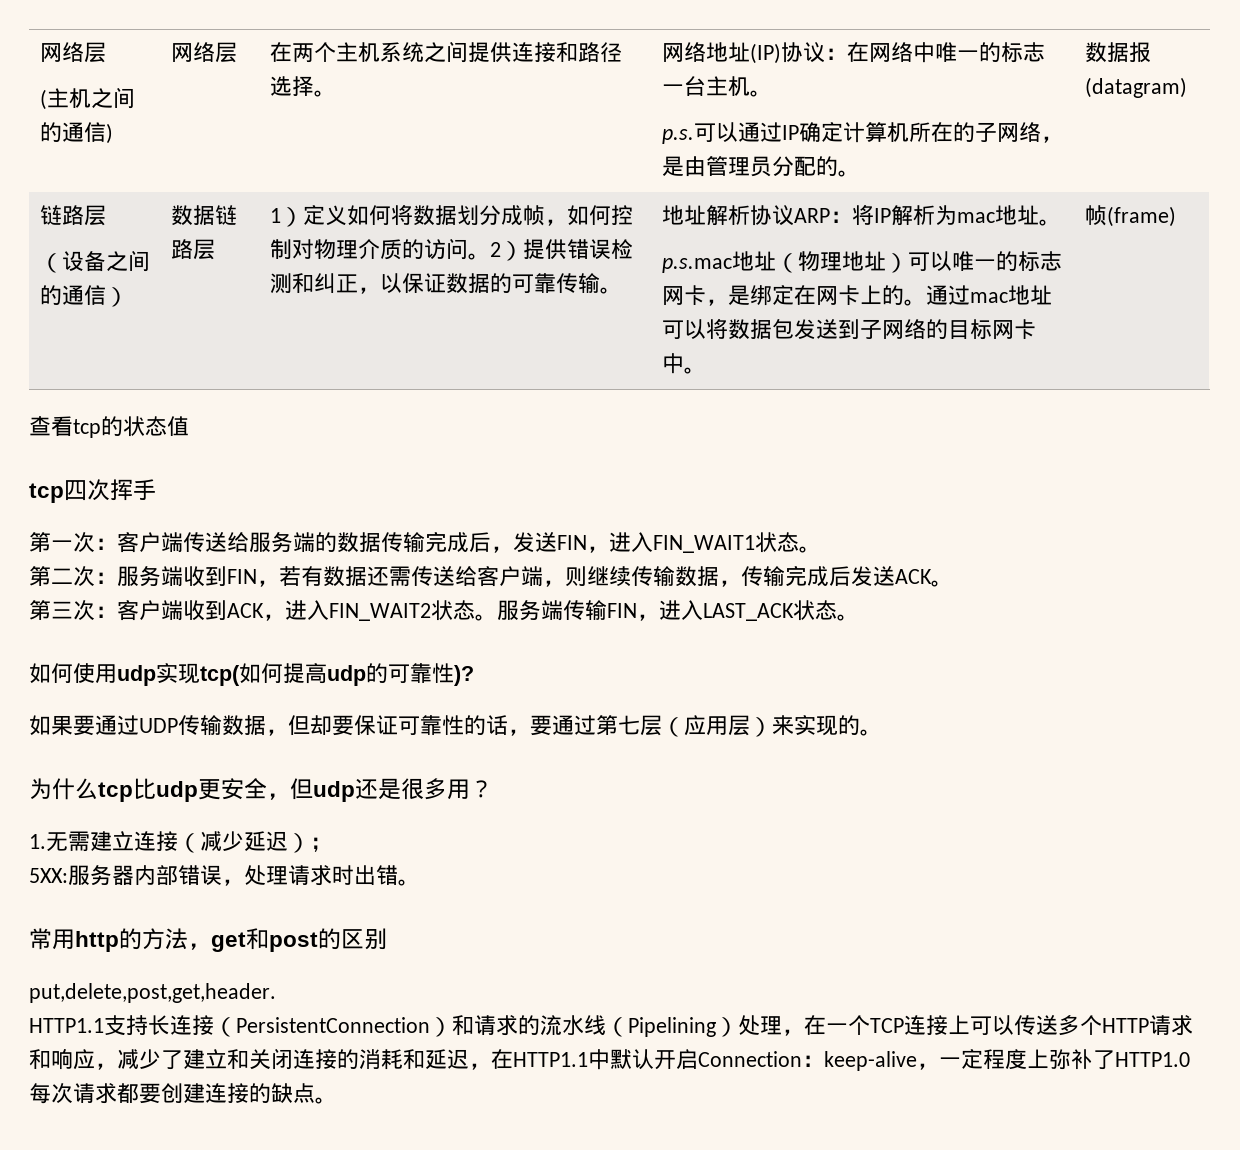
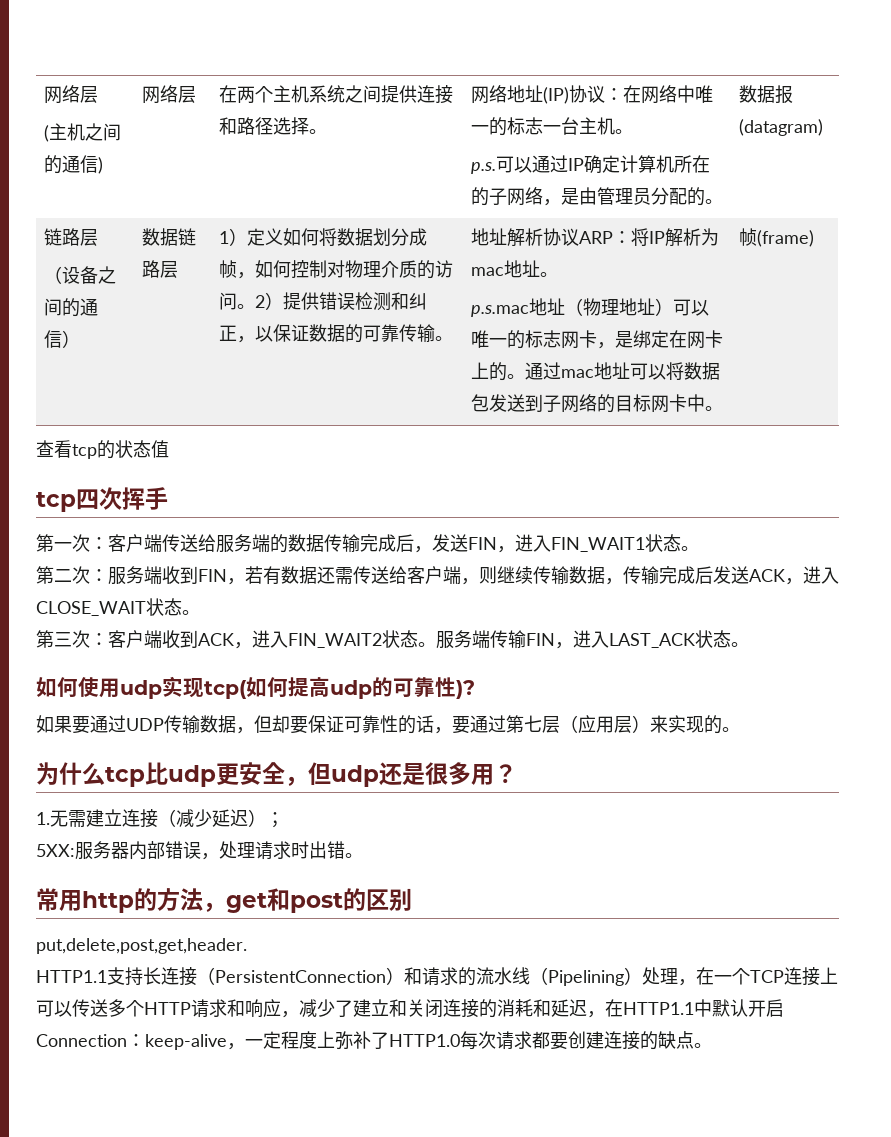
(932, 576) none -> [785,566,839,585] [36,598,182,616] ，进入CLOSE_WAIT状态

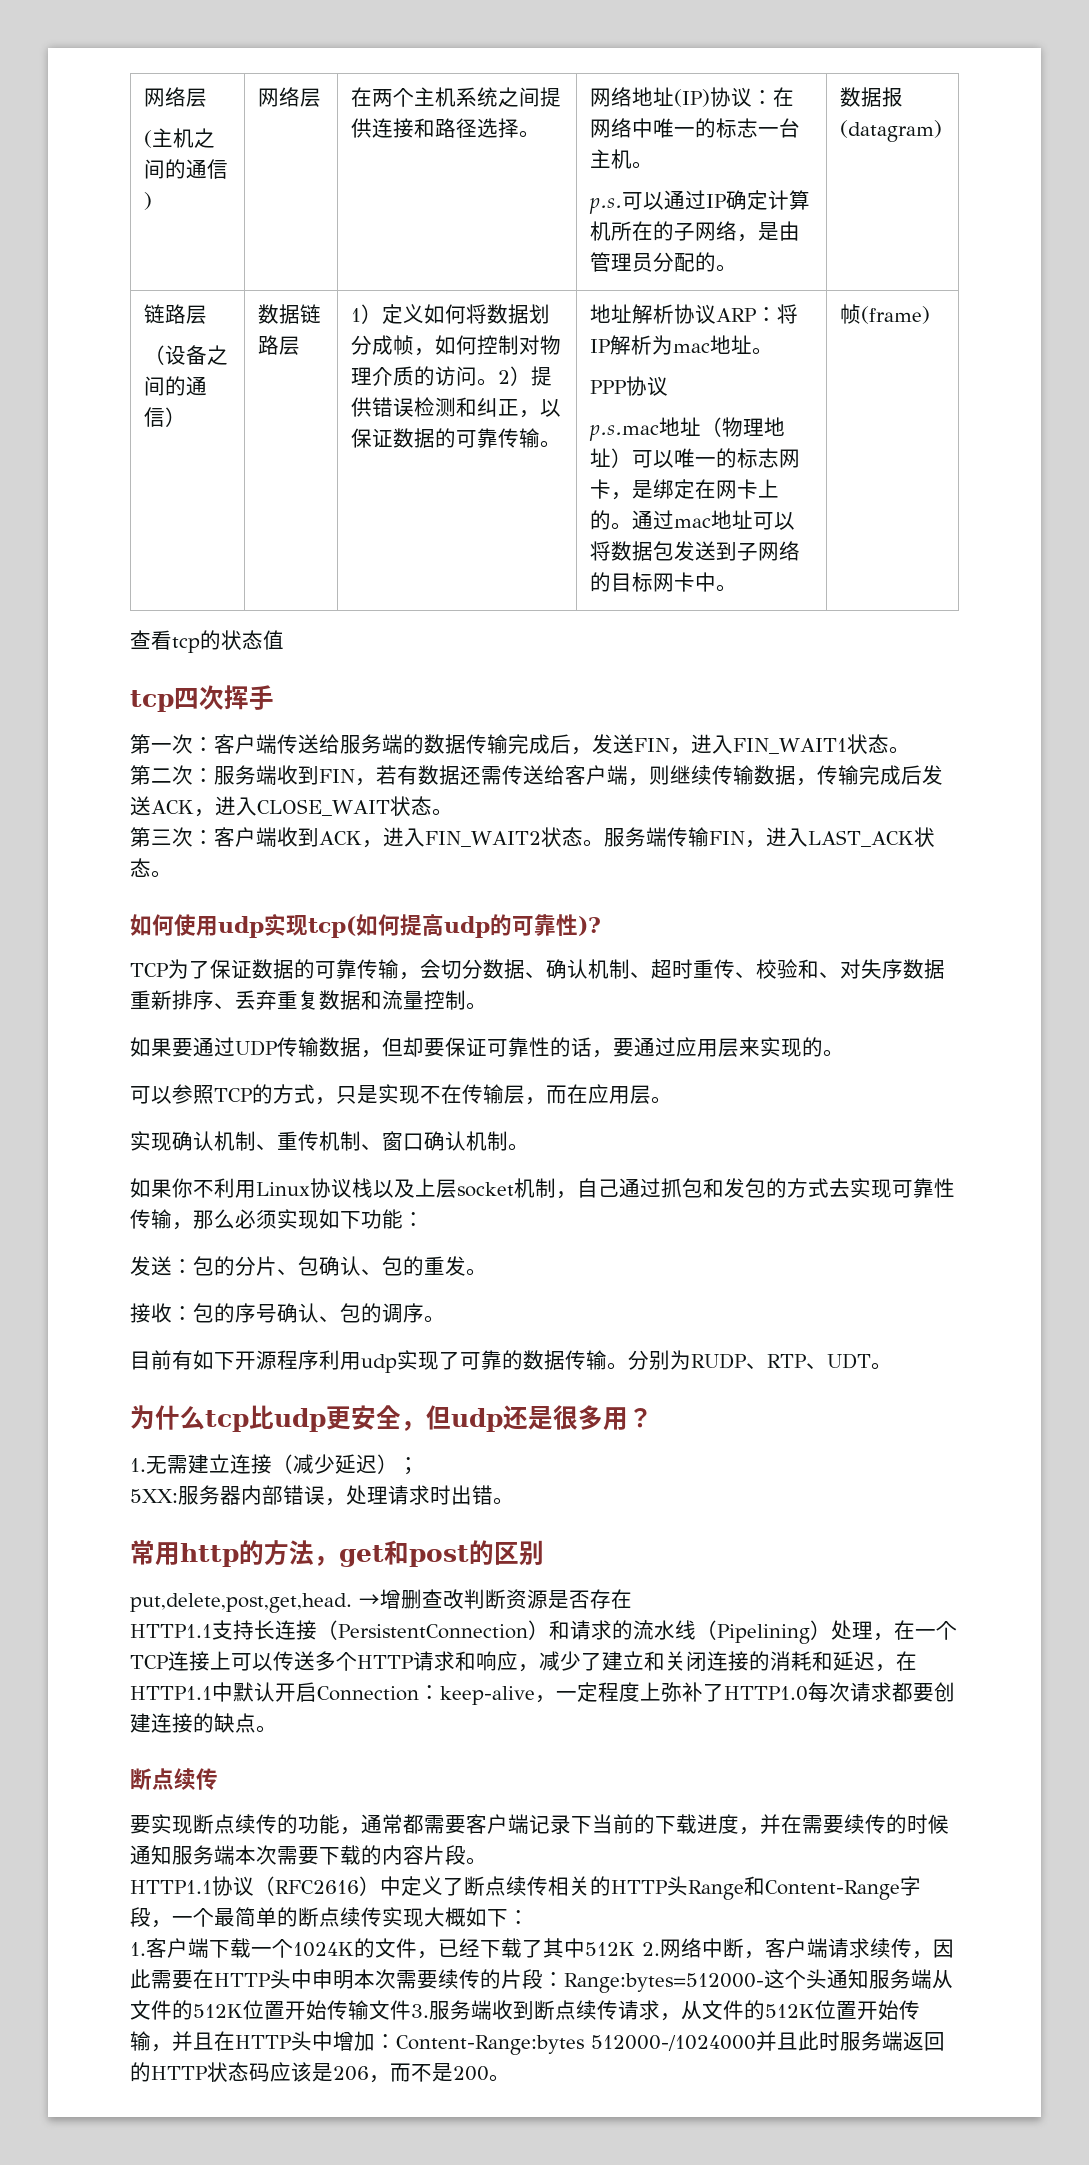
(559, 274) none -> [589,376,668,396] // PPP协议
(475, 689) none -> [130,959,945,980] [130,990,487,1010] // TCP为了保证数据的可靠传输，会切分数据、确认机制、超时重传、校验和、对失序数据重新排序、丢弃重复数据和流量控制。
[506,715,650,733] 第七层（应用层） -> [676,1037,739,1057] 应用层
(740, 729) none -> [130,1084,672,1105] [130,1131,529,1151] [130,1178,955,1199] [130,1209,424,1230] [130,1256,487,1276] [130,1303,445,1323] [130,1350,892,1373] // 可以参照TCP的方式，只是实现不在传输层，而在应用层。 // 实现确认机制、重传机制、窗口确认机制。 // 如果你不利用Linux协议栈以及上层socket机制，自己通过抓包和发包的方式去实现可靠性传输，那么必须实现如下功能： // 发送：包的分片、包确认、包的重发。 // 接收：包的序号确认、包的调序。 // 目前有如下开源程序利用udp实现了可靠的数据传输。分别为RUDP、RTP、UDT。
[36,938,247,954] put,delete,post,get,header. -> [130,1589,632,1613] put,delete,post,get,head. →增删查改判断资源是否存在
(712, 1045) none -> [130,1768,218,1790] [130,1814,949,1835] [130,1845,487,1865] [130,1876,921,1900] [130,1907,529,1928] [130,1938,954,1959] [130,1969,953,1993] [130,2000,920,2021] [130,2031,945,2055] [130,2062,510,2083] // 断点续传 // 要实现断点续传的功能，通常都需要客户端记录下当前的下载进度，并在需要续传的时候通知服务端本次需要下载的内容片段。 // HTTP1.1协议（RFC2616）中定义了断点续传相关的HTTP头Range和Content-Range字段，一个最简单的断点续传实现大概如下： // 1.客户端下载一个1024K的文件，已经下载了其中512K 2.网络中断，客户端请求续传，因此需要在HTTP头中申明本次需要续传的片段：Range:bytes=512000-这个头通知服务端从文件的512K位置开始传输文件3.服务端收到断点续传请求，从文件的512K位置开始传输，并且在HTTP头中增加：Content-Range:bytes 512000-/1024000并且此时服务端返回的HTTP状态码应该是206，而不是200。

